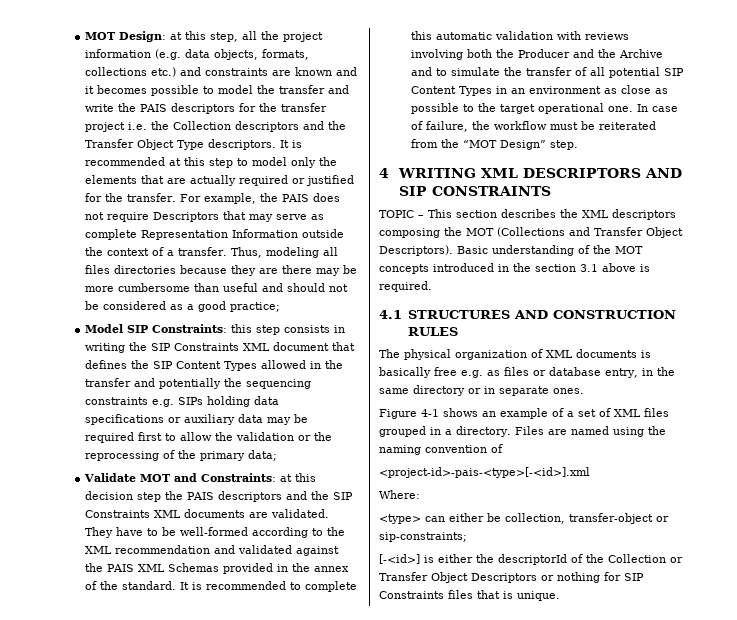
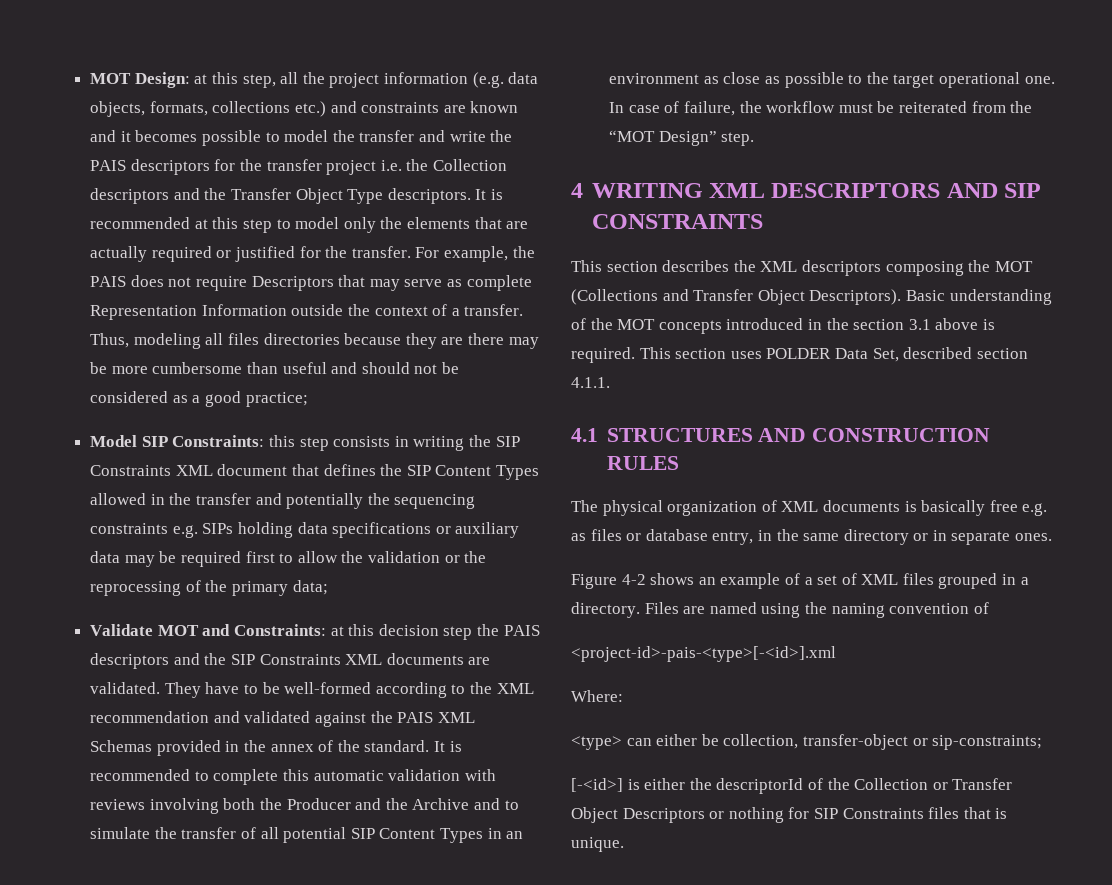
[379,210,424,218] TOPIC – -> (763, 221) none
(432, 286) none -> [639,347,1028,362] [571,377,610,388] This section uses POLDER Data Set, described section 4.1.1.
[421,409,439,417] 4-1 -> [621,574,646,585] 4-2

